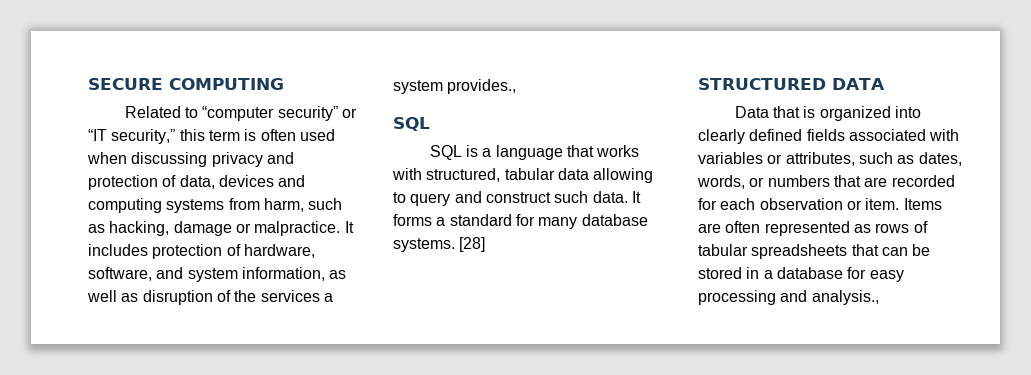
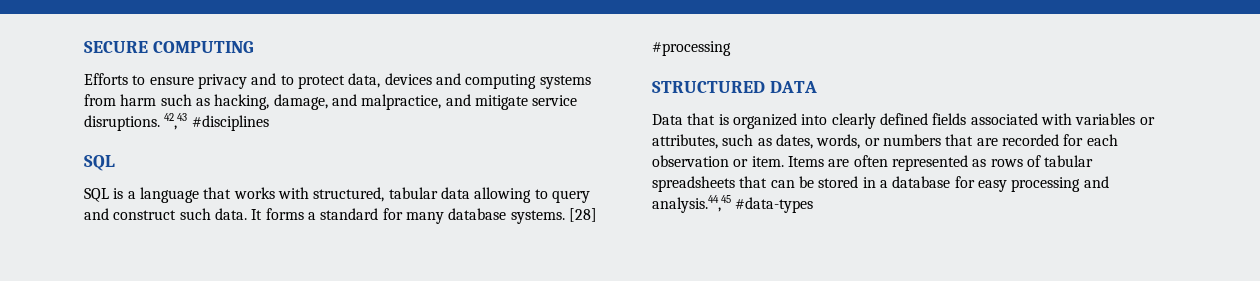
[124,106,357,121] [88,129,335,144] [87,152,294,167] [88,175,177,190] Related to “computer security” or “IT security,” this term is often used when discussing privacy and protection of -> [84,73,345,89] Efforts to ensure privacy and to protect
[263,198,304,212] harm, -> [120,94,157,106] harm
[173,221,354,236] [88,244,315,259] [88,267,347,282] [87,290,333,305] [393,79,517,94] damage or malpractice. It includes protection of hardware, software, and system information, as well as disruption of the services a system provides., -> [273,94,578,110] [84,113,269,131] damage, and malpractice, and mitigate service disruptions. 42,43 #disciplines
(486, 244) none -> [652,41,731,56] #processing
[811,290,879,305] analysis., -> [652,195,814,213] analysis.44,45 #data-types

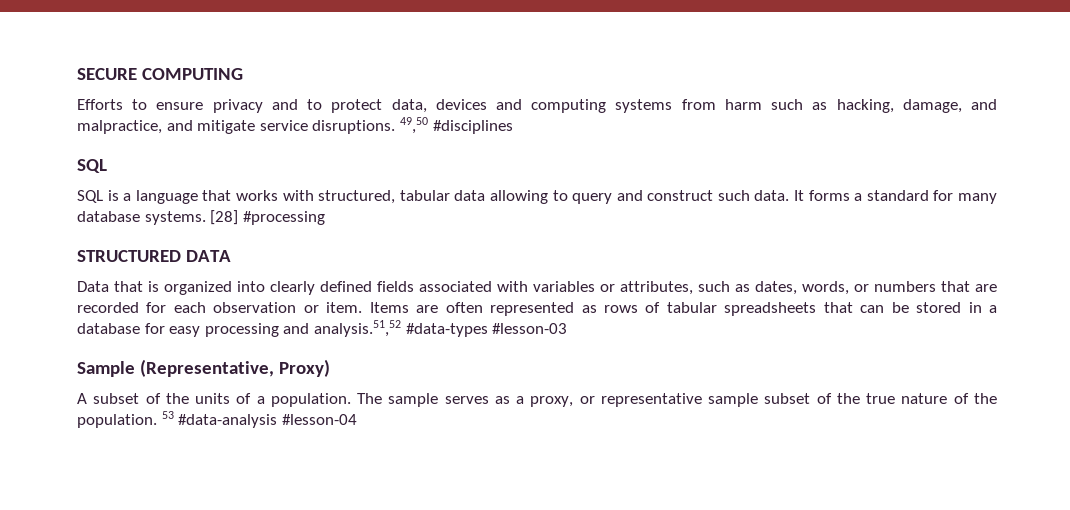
[164,113,188,130] 42,43 -> [399,117,428,134] 49,50
[652,195,814,213] analysis.44,45 #data-types -> [313,320,568,337] [77,359,330,377] [77,393,997,407] [77,411,357,428] analysis.51,52 #data-types #lesson-03 // Sample (Representative, Proxy) // A subset of the units of a population. The sample serves as a proxy, or representative sample subset of the true nature of the population. 53 #data-analysis #lesson-04

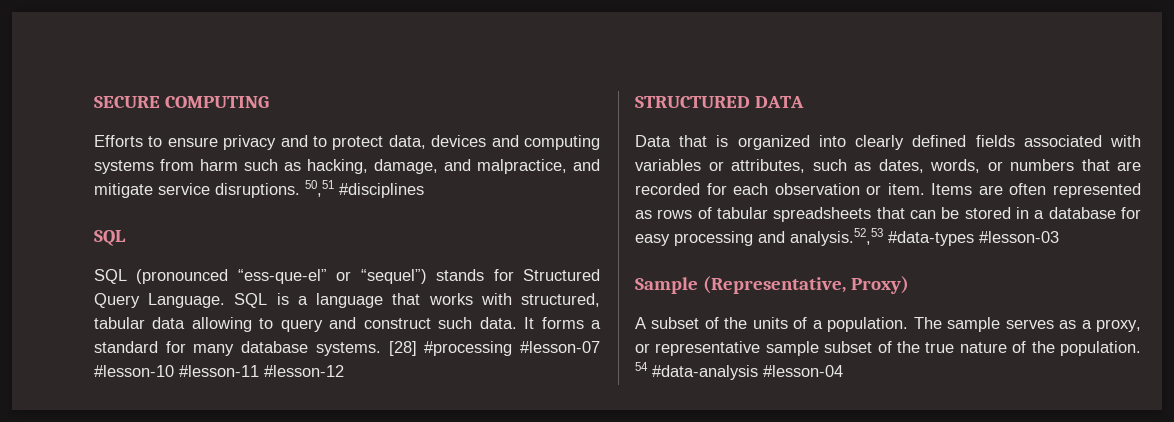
[399,117,428,134] 49,50 -> [305,180,334,197] 50,51
(103, 196) none -> [136,269,600,284] [94,293,268,308] (pronounced “ess-que-el” or “sequel”) stands for Structured Query Language. SQL
(325, 218) none -> [520,341,600,353] [94,365,344,377] #lesson-07 #lesson-10 #lesson-11 #lesson-12
[313,320,401,337] analysis.51,52 -> [790,228,883,246] analysis.52,53
[161,411,174,419] 53 -> [635,362,648,371] 54

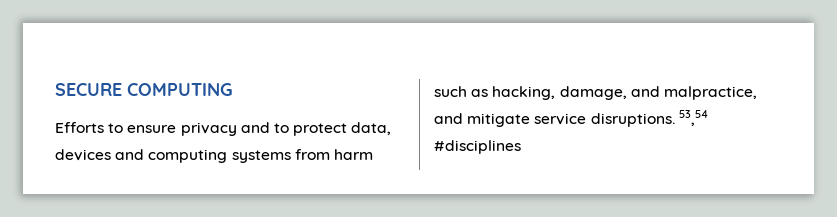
[305,180,334,197] 50,51 -> [678,110,708,126] 53,54
[94,230,126,246] [94,269,600,284] [94,293,600,308] [94,317,601,332] [94,341,600,356] [94,365,344,377] [635,96,805,108] [635,135,1141,150] [635,159,1141,173] [635,183,1141,198] [635,207,1141,222] [635,228,1059,246] [635,276,910,294] [635,317,1141,332] [635,341,1141,356] [635,362,843,380] // SQL // SQL (pronounced “ess-que-el” or “sequel”) stands for Structured Query Language. SQL is a language that works with structured, tabular data allowing to query and construct such data. It forms a standard for many database systems. [28] #processing #lesson-07 #lesson-10 #lesson-11 #lesson-12 // STRUCTURED DATA // Data that is organized into clearly defined fields associated with variables or attributes, such as dates, words, or numbers that are recorded for each observation or item. Items are often represented as rows of tabular spreadsheets that can be stored in a database for easy processing and analysis.52,53 #data-types #lesson-03 // Sample (Representative, Proxy) // A subset of the units of a population. The sample serves as a proxy, or representative sample subset of the true nature of the population. 54 #data-analysis #lesson-04 -> (521, 147) none

